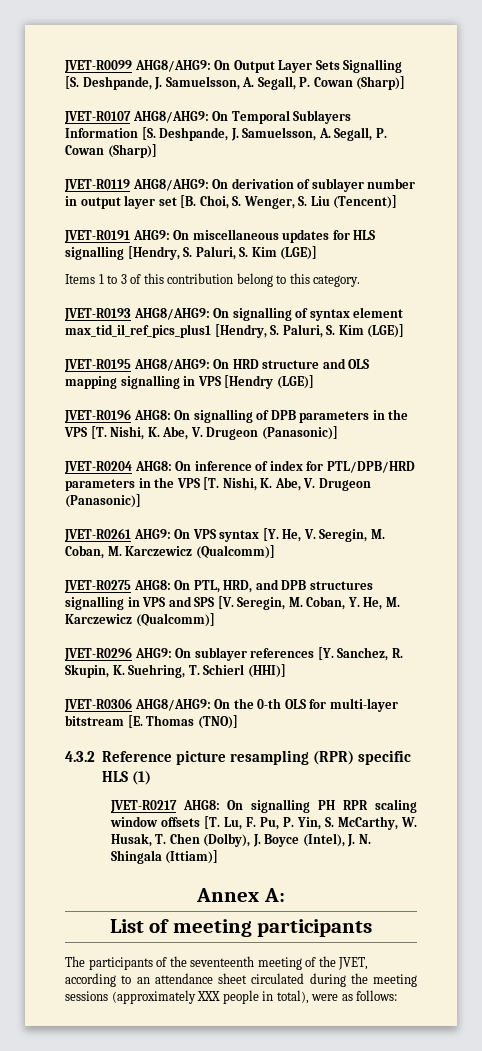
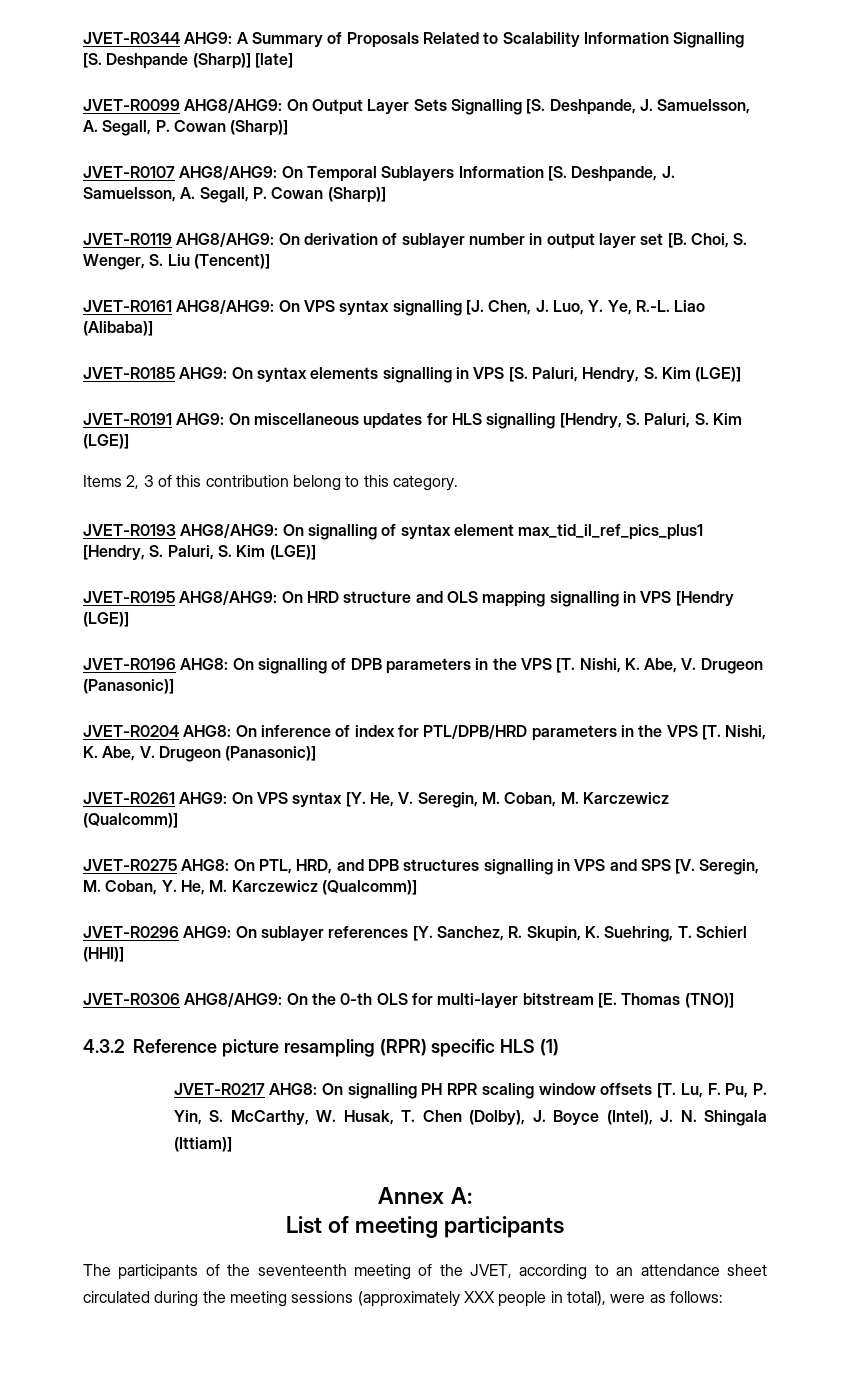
(64, 66) none -> [83,32,745,48] [83,53,293,69] JVET-R0344 AHG9: A Summary of Proposals Related to Scalability Information Signalling [S. Deshpande (Sharp)] [late] //
(398, 202) none -> [83,300,706,316] [83,321,153,336] [83,367,742,383] // JVET-R0161 AHG8/AHG9: On VPS syntax signalling [J. Chen, J. Luo, Y. Ye, R.-L. Liao (Alibaba)] // JVET-R0185 AHG9: On syntax elements signalling in VPS [S. Paluri, Hendry, S. Kim (LGE)]
[98,274,118,284] 1 to -> [126,475,140,489] 2,

